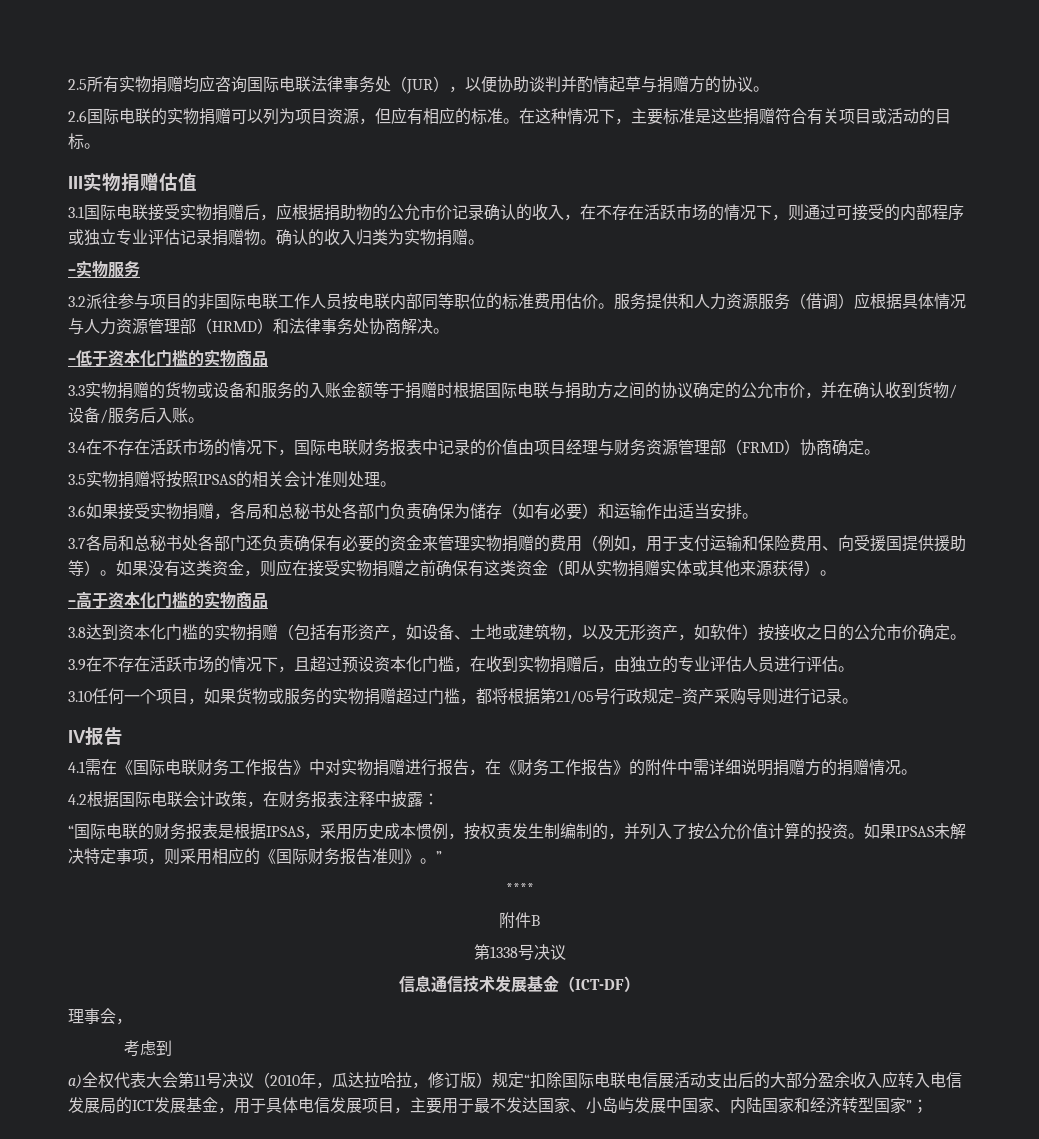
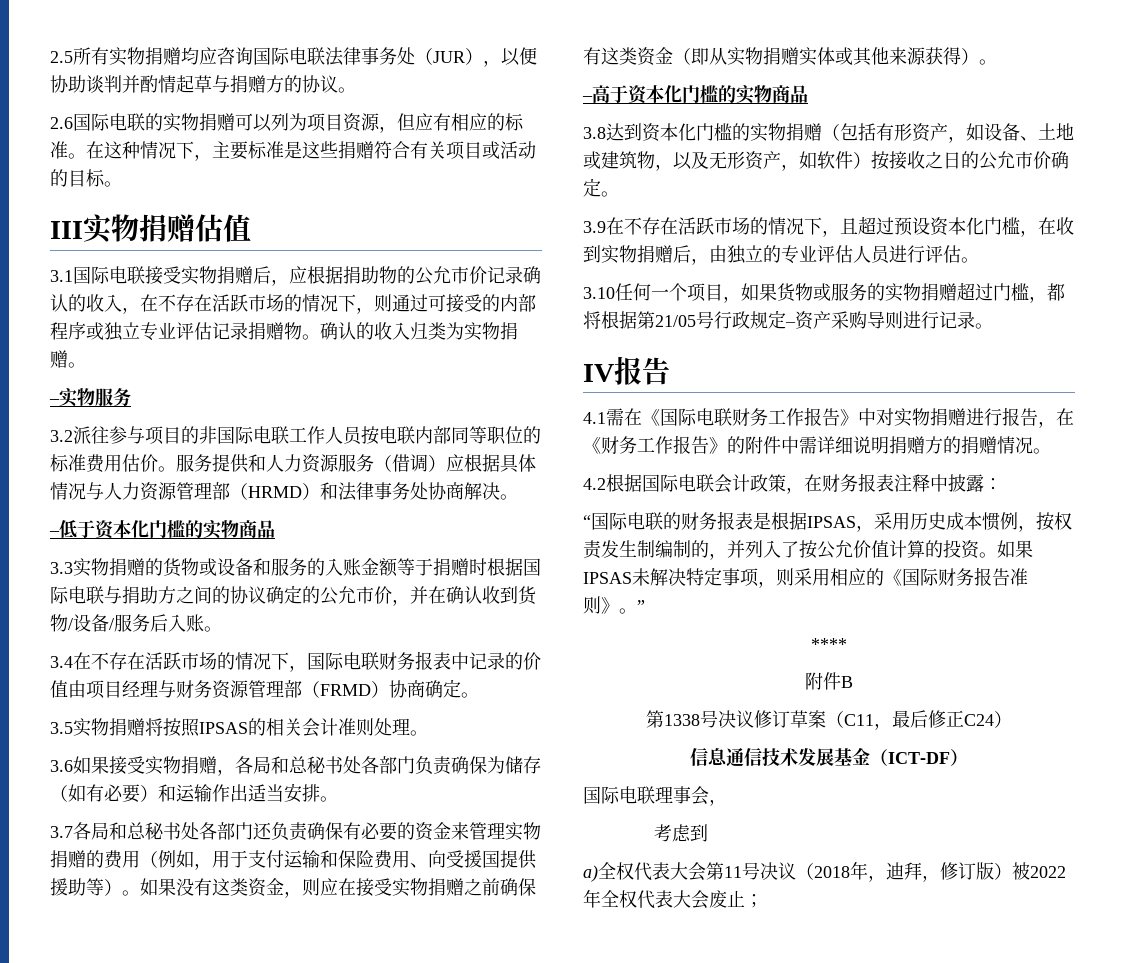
(566, 952) none -> [754,710,1012,730] 修订草案（C11，最后修正C24）
(640, 984) none -> [583,786,655,804] 国际电联
[270,1071,962,1089] [68,1097,912,1114] 2010年，瓜达拉哈拉，修订版）规定“扣除国际电联电信展活动支出后的大部分盈余收入应转入电信发展局的ICT发展基金，用于具体电信发展项目，主要用于最不发达国家、小岛屿发展中国家、内陆国家和经济转型国家” -> [814,861,1066,882] [583,889,745,909] 2018年，迪拜，修订版）被2022年全权代表大会废止

